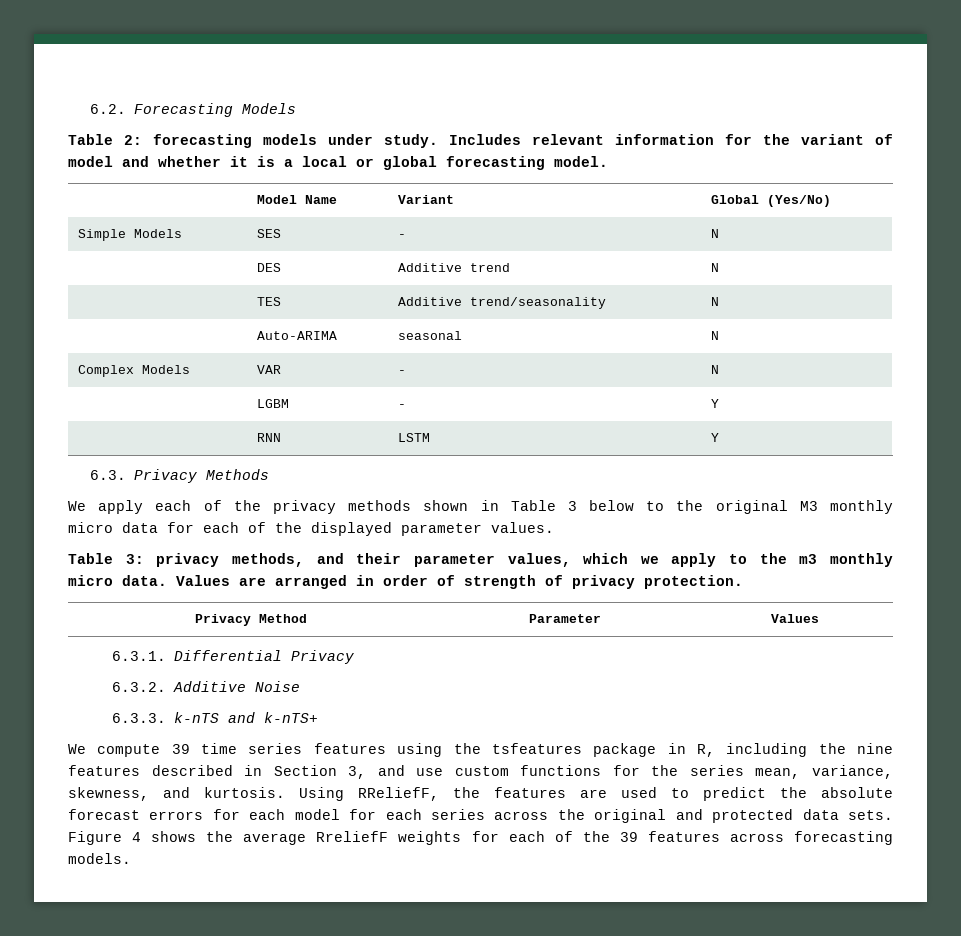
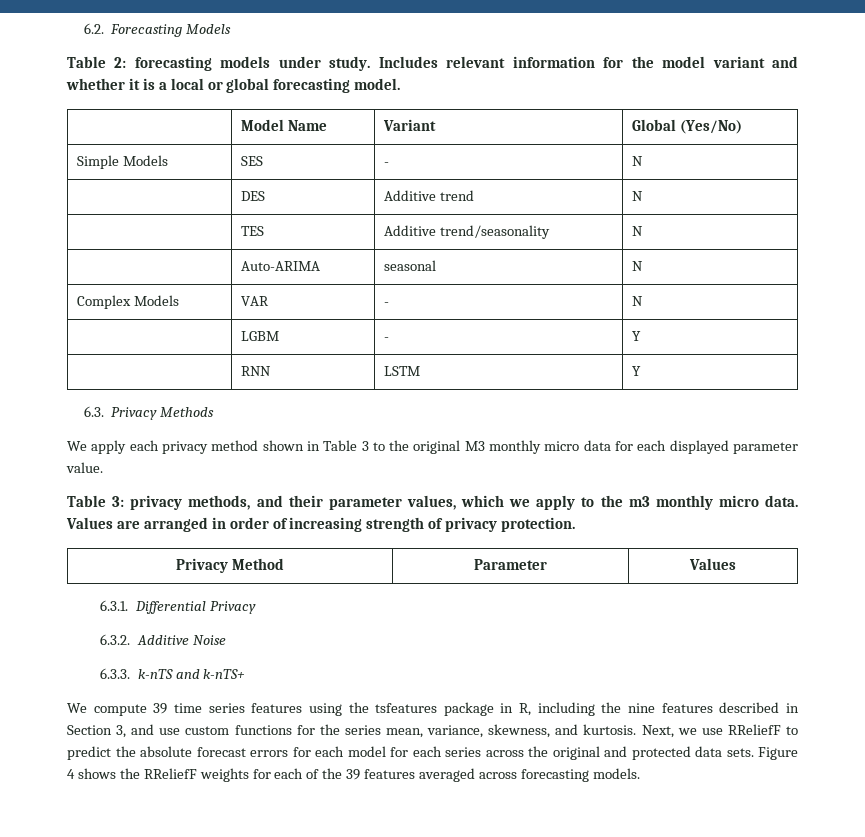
[801,134,893,145] [68,156,113,167] variant of model -> [662,56,765,68] model variant
[203,500,412,514] of the privacy methods -> [161,440,259,454] privacy method
[589,500,635,511] below -> (369, 446) none
[248,522,302,533] of the -> (667, 445) none
[491,522,554,533] values. -> [66,462,103,473] value.
(455, 580) none -> [289,517,363,532] increasing
[299,787,657,801] Using RReliefF, the features are used -> [641,724,781,738] Next, we use RReliefF
[243,831,389,845] average RreliefF -> [143,768,197,779] RReliefF
(720, 836) none -> [419,768,476,782] averaged

